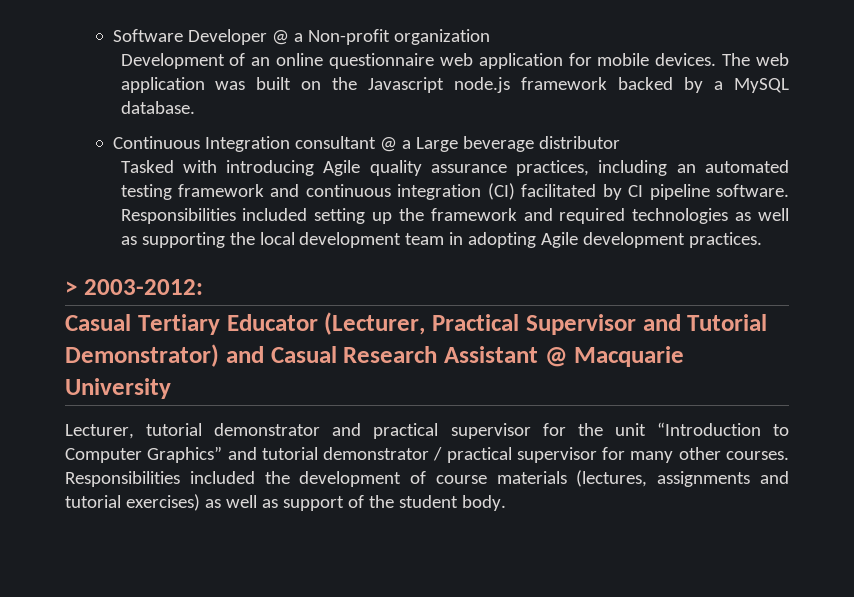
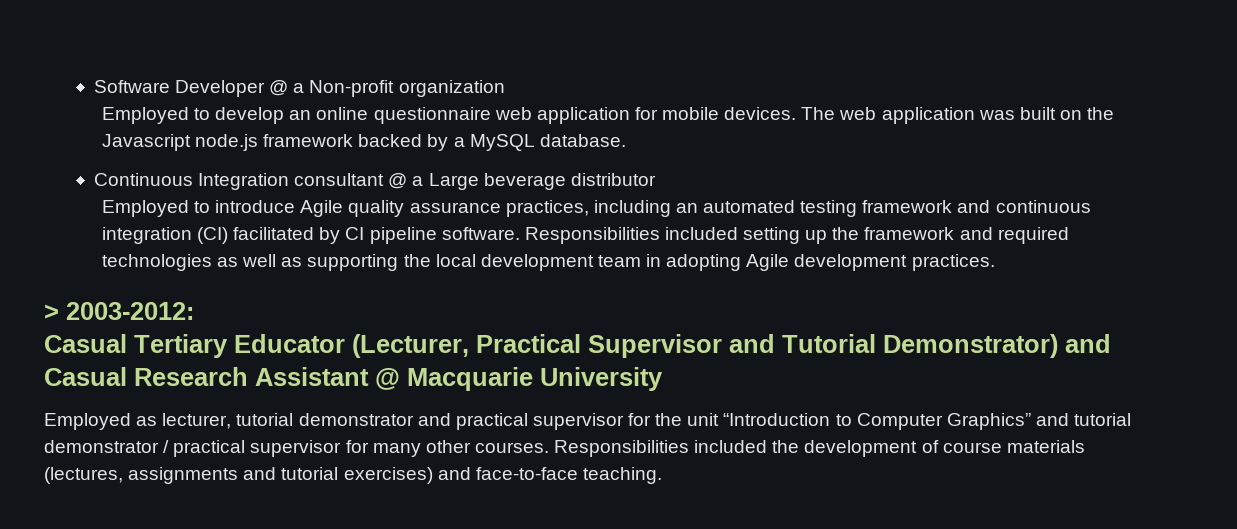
[120,53,246,69] Development of -> [101,107,285,124] Employed to develop
[120,160,315,176] Tasked with introducing -> [101,200,296,217] Employed to introduce
[65,424,134,439] Lecturer, -> [44,413,232,430] Employed as lecturer,
[204,495,506,511] as well as support of the student body. -> [437,467,662,484] and face-to-face teaching.

